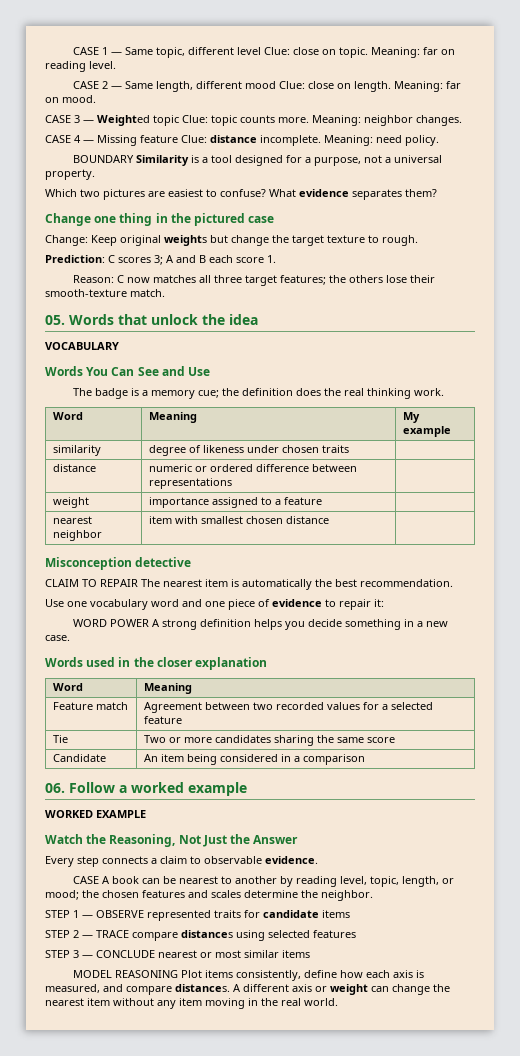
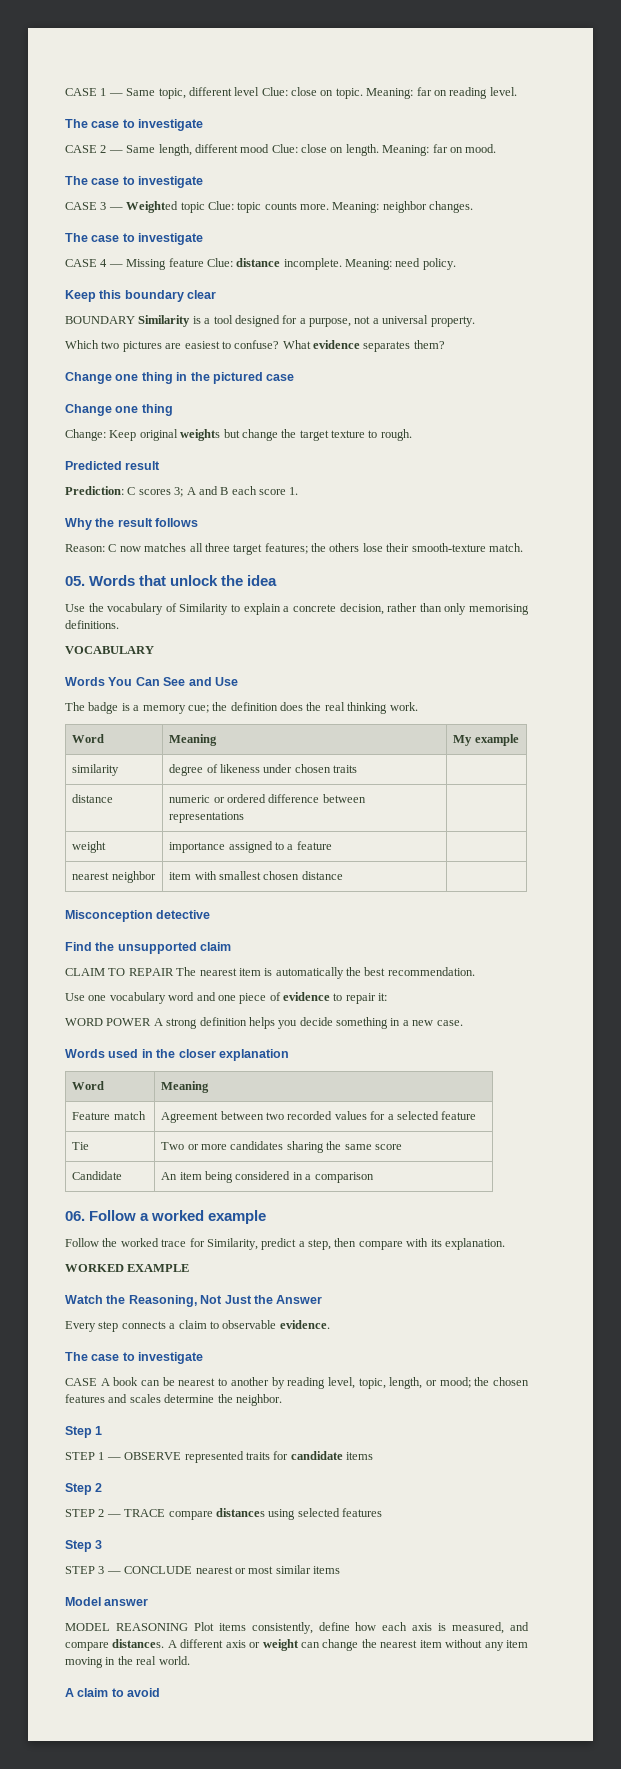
(116, 65) none -> [65,119,204,131] // The case to investigate
(96, 99) none -> [65,176,204,188] // The case to investigate
(462, 120) none -> [65,233,204,245] // The case to investigate
(439, 140) none -> [65,290,217,302] // Keep this boundary clear
(275, 219) none -> [65,404,173,416] // Change one thing
(418, 240) none -> [65,461,161,470] // Predicted result
(276, 259) none -> [65,518,199,530] // Why the result follows
(258, 319) none -> [65,603,530,615] [65,620,119,629] // Use the vocabulary of Similarity to explain a concrete decision, rather than only memorising definitions.
(192, 562) none -> [65,942,232,954] // Find the unsupported claim
(247, 789) none -> [65,1238,505,1250] // Follow the worked trace for Similarity, predict a step, then compare with its explanation.
(318, 860) none -> [65,1352,204,1364] // The case to investigate
(373, 895) none -> [65,1426,103,1438] // Step 1
(350, 914) none -> [65,1483,103,1495] // Step 2
(356, 934) none -> [65,1540,103,1552] // Step 3
(310, 954) none -> [65,1597,149,1606] // Model answer
(338, 1002) none -> [65,1688,161,1697] // A claim to avoid

